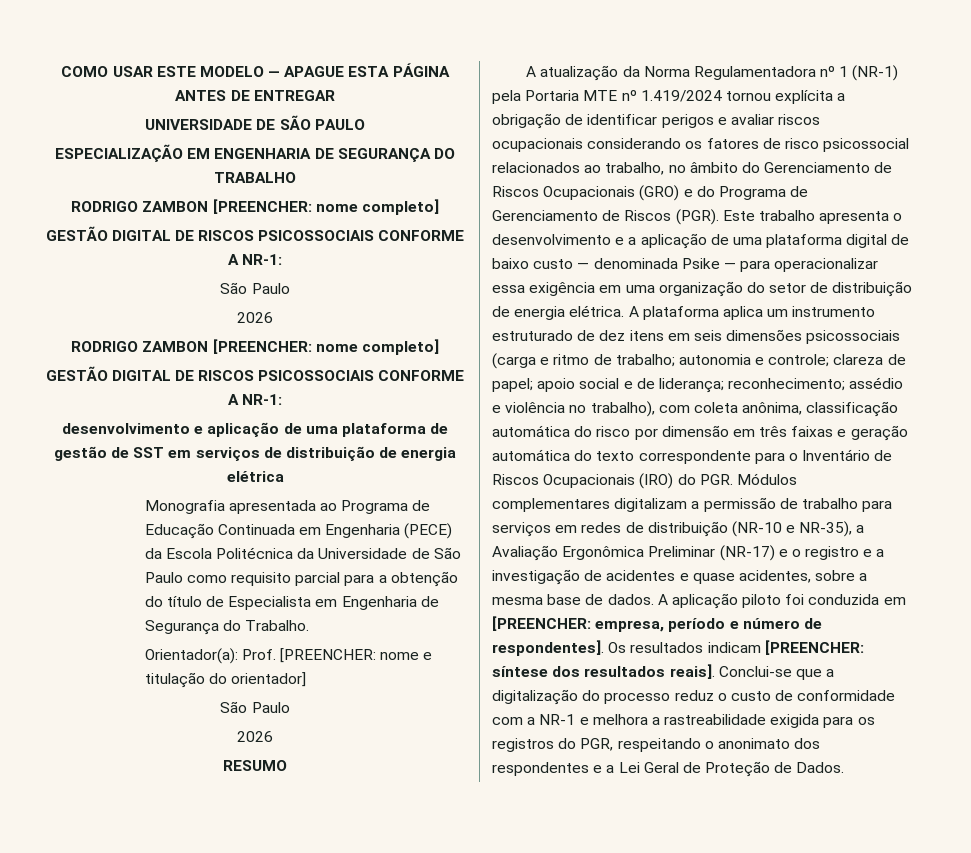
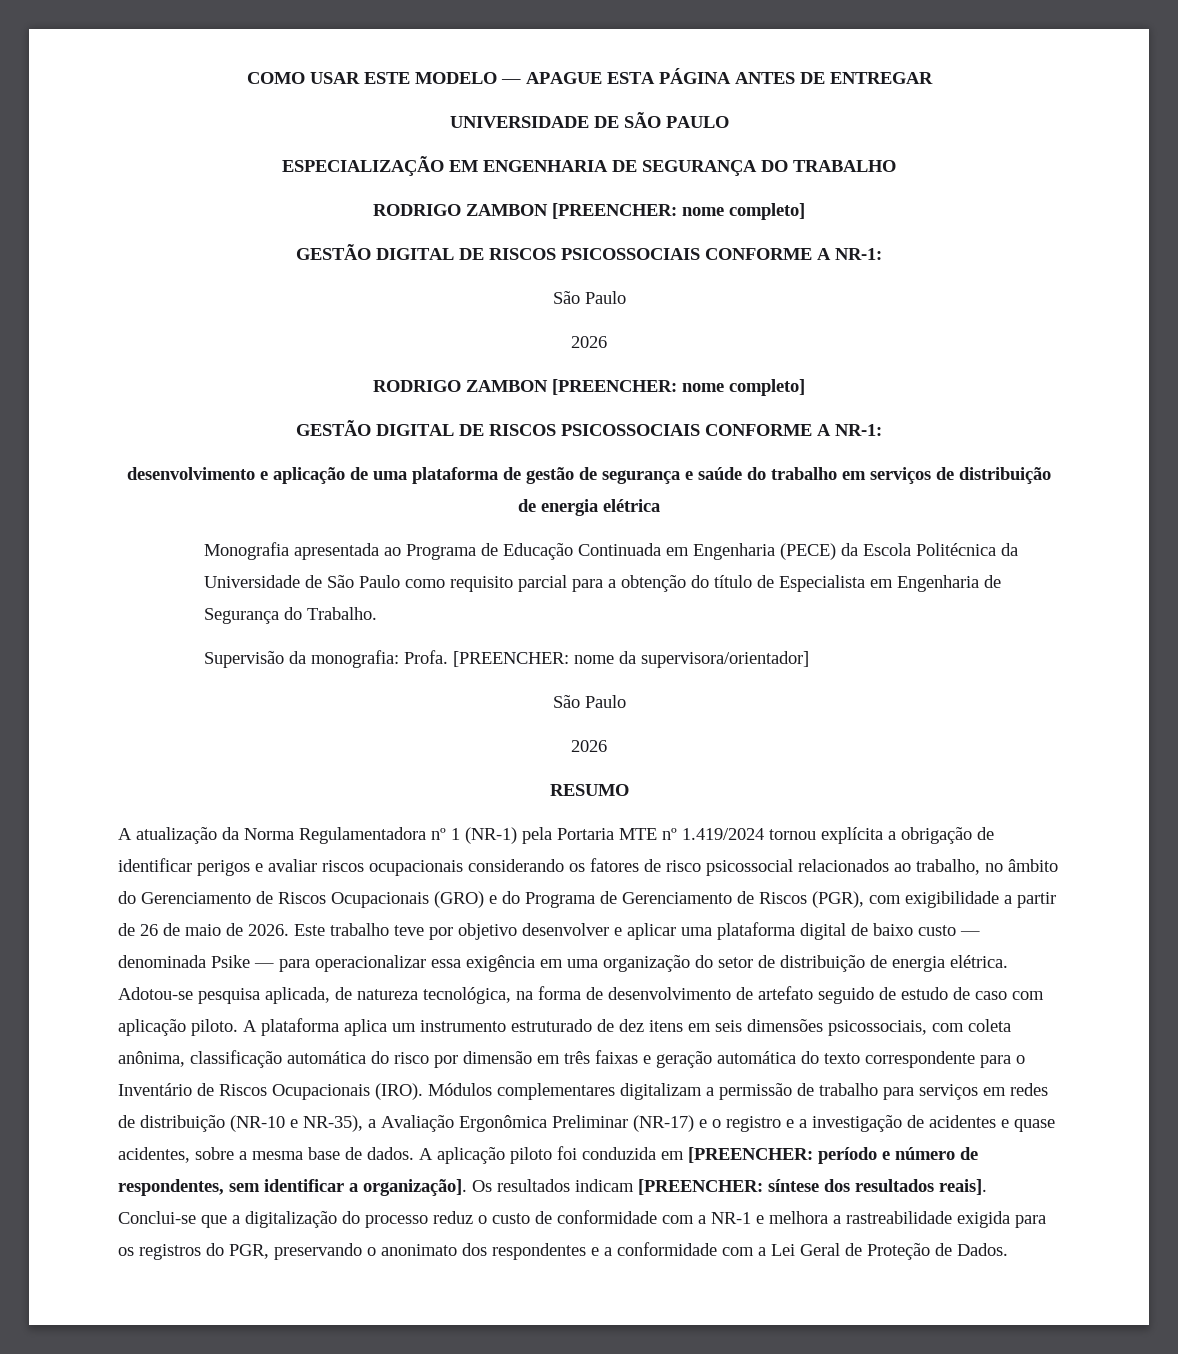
[133,447,165,458] SST -> [602,467,837,484] segurança e saúde do trabalho
[144,648,433,664] [144,672,307,688] Orientador(a): Prof. [PREENCHER: nome e titulação do orientador] -> [203,650,809,668] Supervisão da monografia: Profa. [PREENCHER: nome da supervisora/orientador]
[675,209,903,225] [492,233,729,249] (PGR). Este trabalho apresenta o desenvolvimento e a aplicação de -> [812,891,1056,908] [118,923,676,940] (PGR), com exigibilidade a partir de 26 de maio de 2026. Este trabalho teve por objetivo desenvolver e aplicar
(625, 311) none -> [118,986,1044,1004] [118,1019,238,1036] Adotou-se pesquisa aplicada, de natureza tecnológica, na forma de desenvolvimento de artefato seguido de estudo de caso com aplicação piloto.
[806,330,901,344] [492,353,906,369] [492,377,904,393] [492,401,655,417] psicossociais (carga e ritmo de trabalho; autonomia e controle; clareza de papel; apoio social e de liderança; reconhecimento; assédio e violência no trabalho), -> [828,1020,927,1036] psicossociais,
[639,473,733,489] (IRO) do PGR. -> [375,1083,423,1100] (IRO).
[595,620,665,632] empresa, -> (813, 1155) none
[492,640,604,656] respondentes]. -> [118,1179,467,1196] respondentes, sem identificar a organização].
[617,738,701,752] respeitando -> [274,1243,362,1260] preservando
(615, 769) none -> [617,1242,766,1256] conformidade com a

